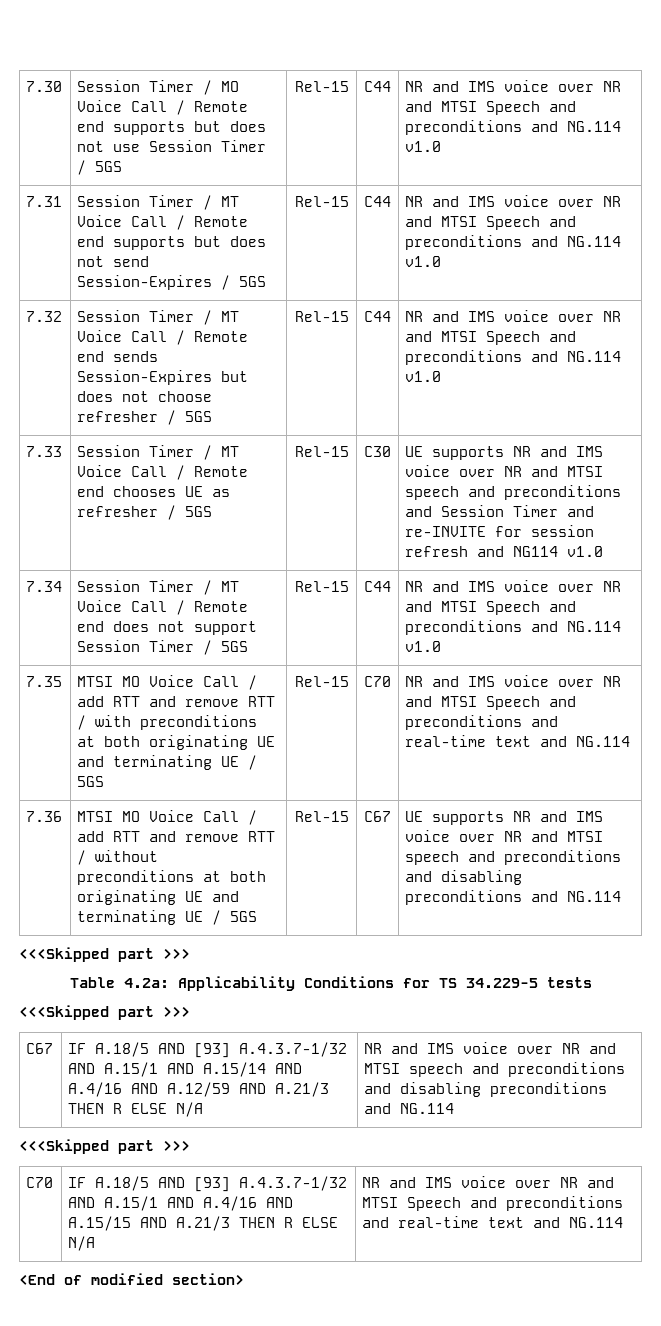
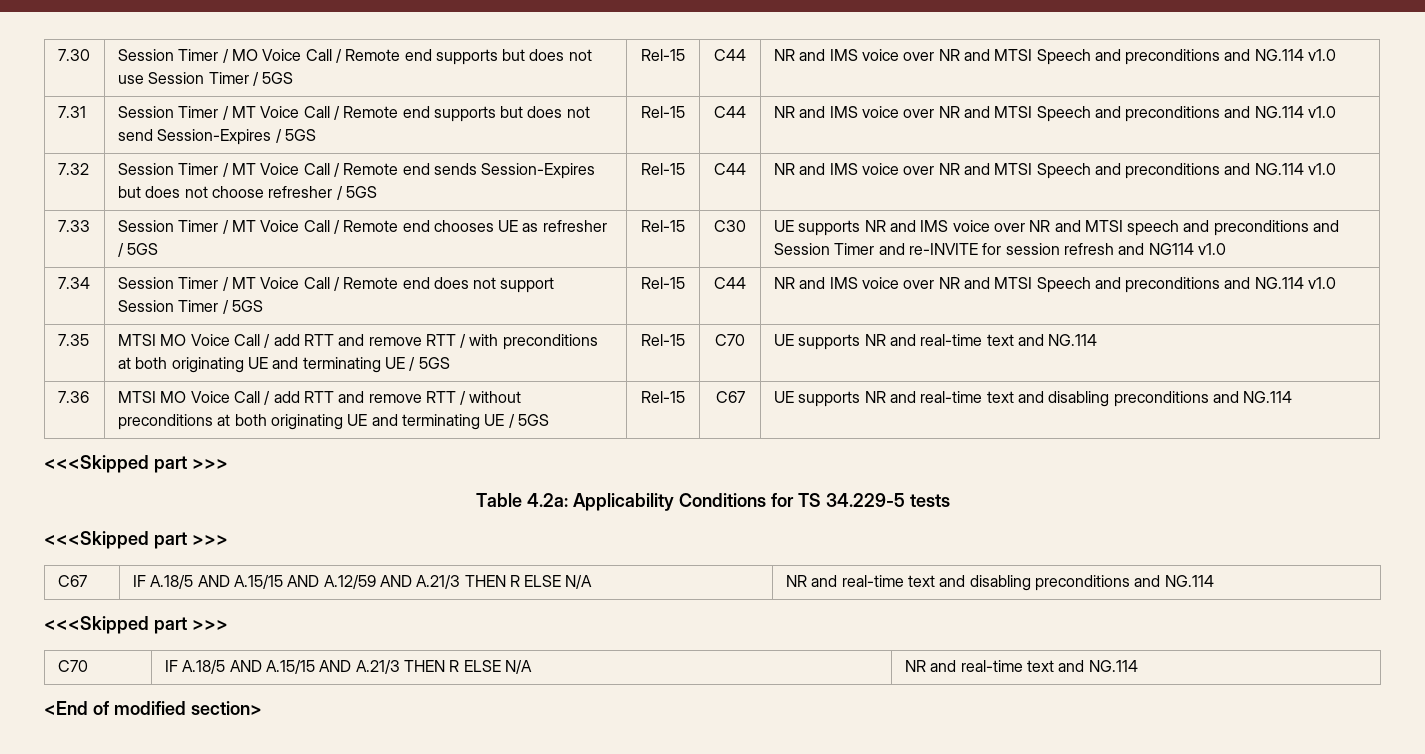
[405,675,622,687] [405,696,577,710] [405,715,523,730] NR and IMS voice over NR and MTSI Speech and preconditions -> [773,334,886,350] UE supports NR
[576,811,604,822] [405,830,604,842] [405,850,622,865] IMS voice over NR and MTSI speech and preconditions -> [920,391,1014,403] real-time text
[194,1042,348,1058] [68,1062,303,1077] [68,1082,123,1097] [93] A.4.3.7-1/32 AND A.15/1 AND A.15/14 AND A.4/16 -> [233,575,283,589] A.15/15
[427,1042,617,1054] [364,1062,626,1077] IMS voice over NR and MTSI speech and preconditions -> [841,575,935,587] real-time text
[194,1176,348,1192] [68,1196,294,1211] [93] A.4.3.7-1/32 AND A.15/1 AND A.4/16 AND -> (262, 666) none
[425,1176,615,1188] [362,1196,624,1211] [362,1217,390,1228] IMS voice over NR and MTSI Speech and preconditions and -> (957, 666) none

